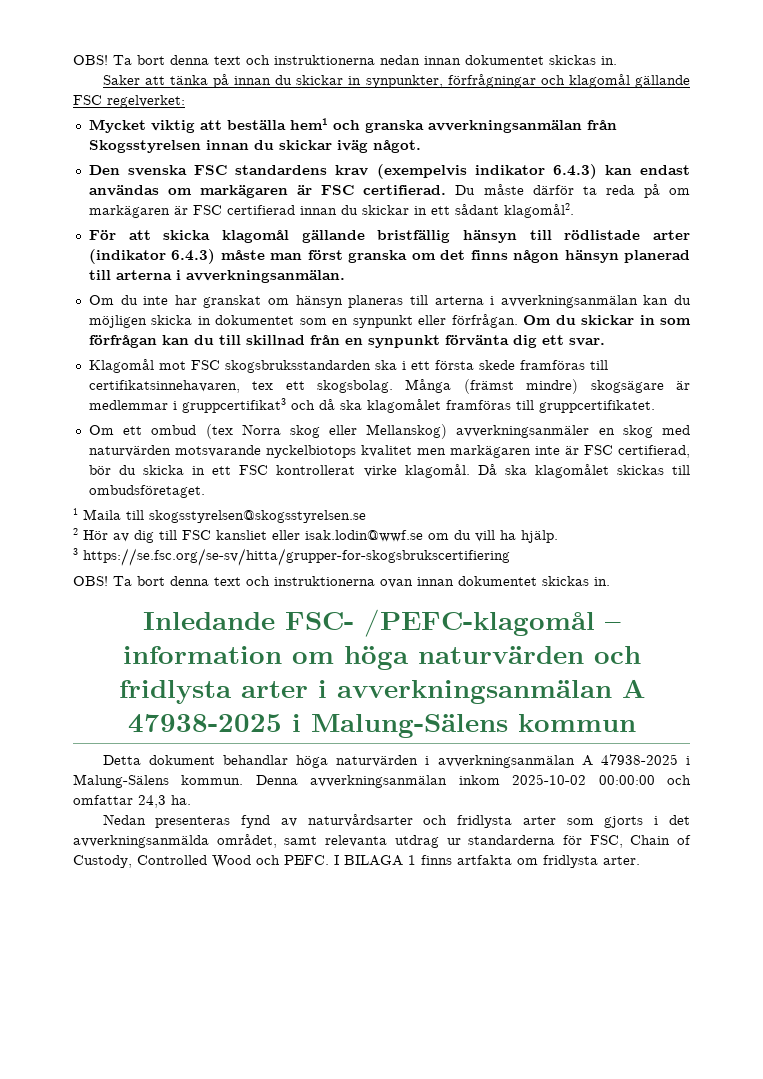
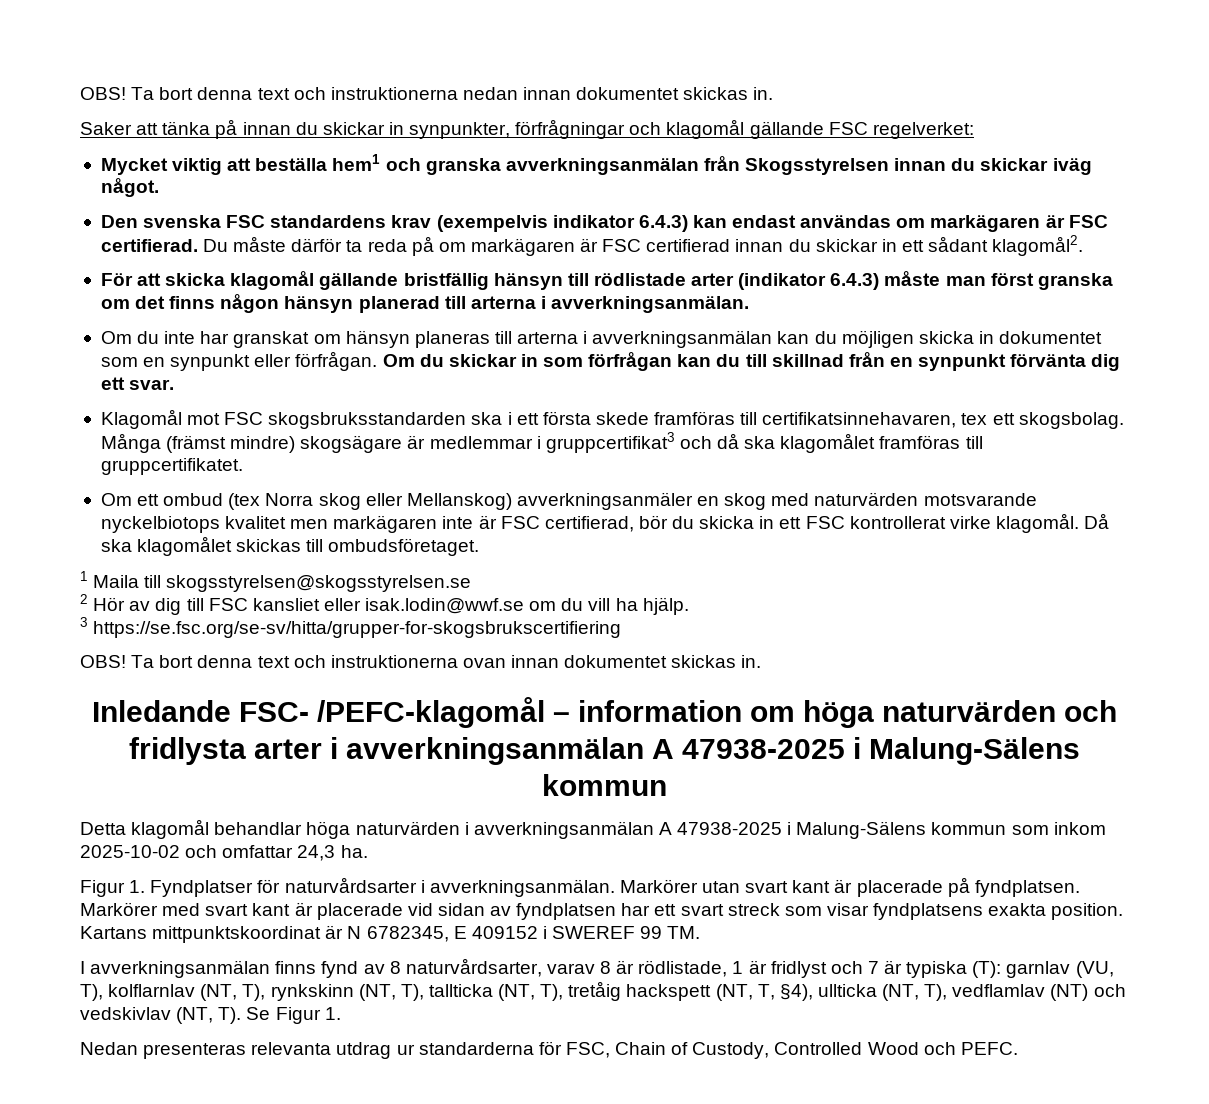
[148,755,215,765] dokument -> [131,819,210,839] klagomål
[181,775,448,788] kommun. Denna avverkningsanmälan -> [931,822,1049,835] kommun som
[598,775,655,785] 00:00:00 -> (180, 851) none
[102,814,690,828] [73,834,318,848] Nedan presenteras fynd av naturvårdsarter och fridlysta arter som gjorts i det avverkningsanmälda området, samt -> [80,877,1080,897] [80,902,1124,920] [80,925,701,943] [80,958,1114,978] [80,981,1126,1001] [80,1007,341,1024] [80,1042,247,1059] Figur 1. Fyndplatser för naturvårdsarter i avverkningsanmälan. Markörer utan svart kant är placerade på fyndplatsen. Markörer med svart kant är placerade vid sidan av fyndplatsen har ett svart streck som visar fyndplatsens exakta position. Kartans mittpunktskoordinat är N 6782345, E 409152 i SWEREF 99 TM. // I avverkningsanmälan finns fynd av 8 naturvårdsarter, varav 8 är rödlistade, 1 är fridlyst och 7 är typiska (T): garnlav (VU, T), kolflarnlav (NT, T), rynkskinn (NT, T), tallticka (NT, T), tretåig hackspett (NT, T, §4), ullticka (NT, T), vedflamlav (NT) och vedskivlav (NT, T). Se Figur 1. // Nedan presenteras
[334,855,640,868] I BILAGA 1 finns artfakta om fridlysta arter. -> (1018, 1048) none

